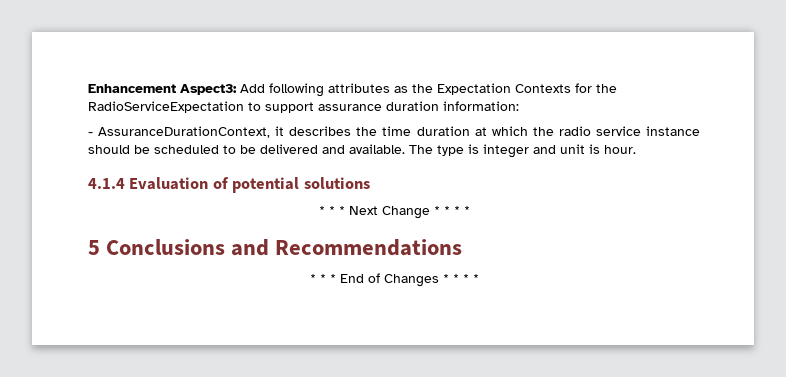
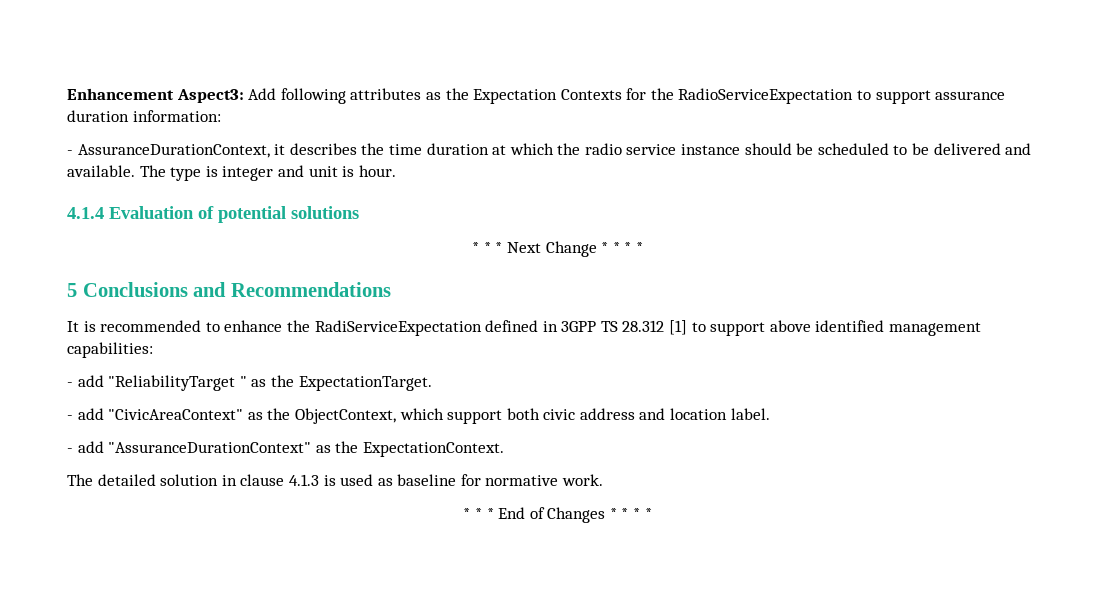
(463, 247) none -> [67,320,982,336] [67,342,153,358] [67,375,432,391] [67,408,770,424] [67,441,504,457] [67,474,604,486] // It is recommended to enhance the RadiServiceExpectation defined in 3GPP TS 28.312 [1] to support above identified management capabilities: // - add "ReliabilityTarget " as the ExpectationTarget. // - add "CivicAreaContext" as the ObjectContext, which support both civic address and location label. // - add "AssuranceDurationContext" as the ExpectationContext. // The detailed solution in clause 4.1.3 is used as baseline for normative work.

